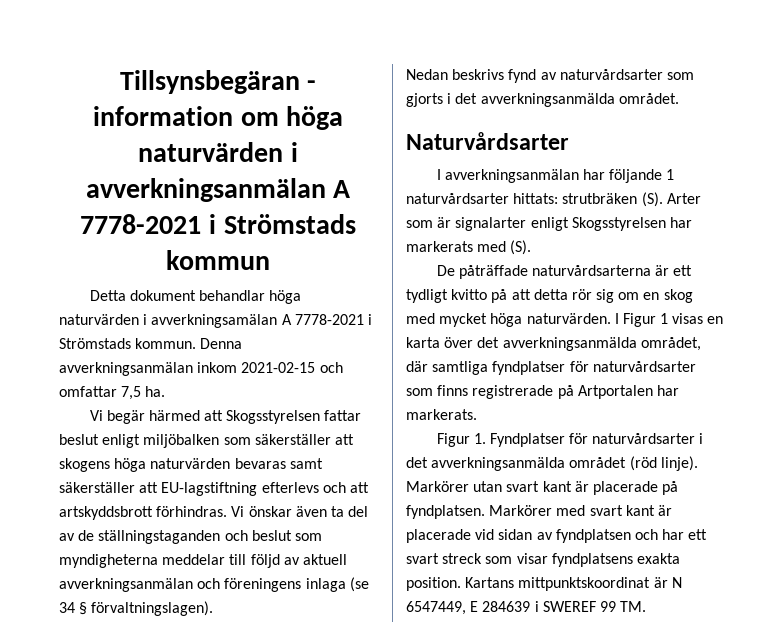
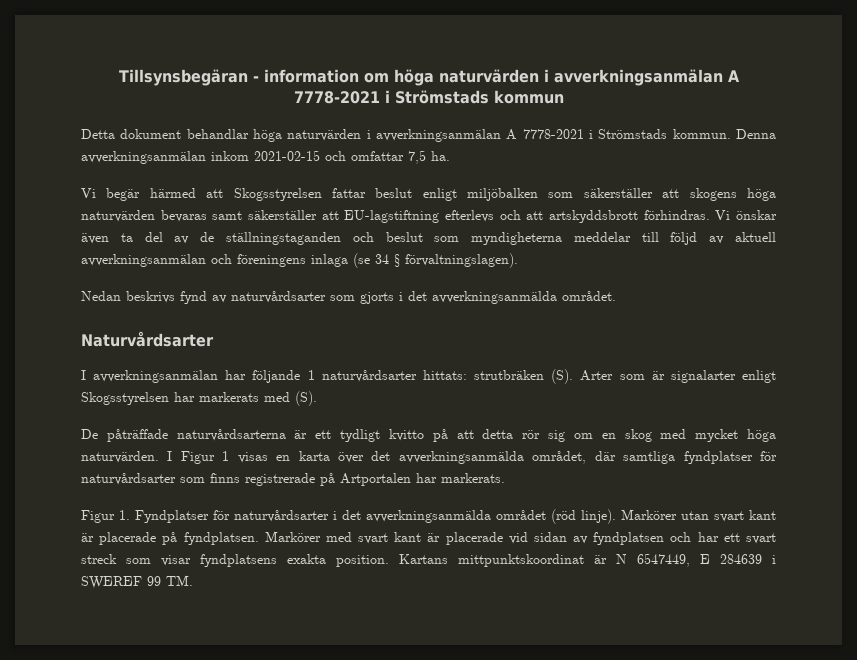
[151,314,278,328] avverkningsamälan -> [376,129,501,142] avverkningsanmälan

